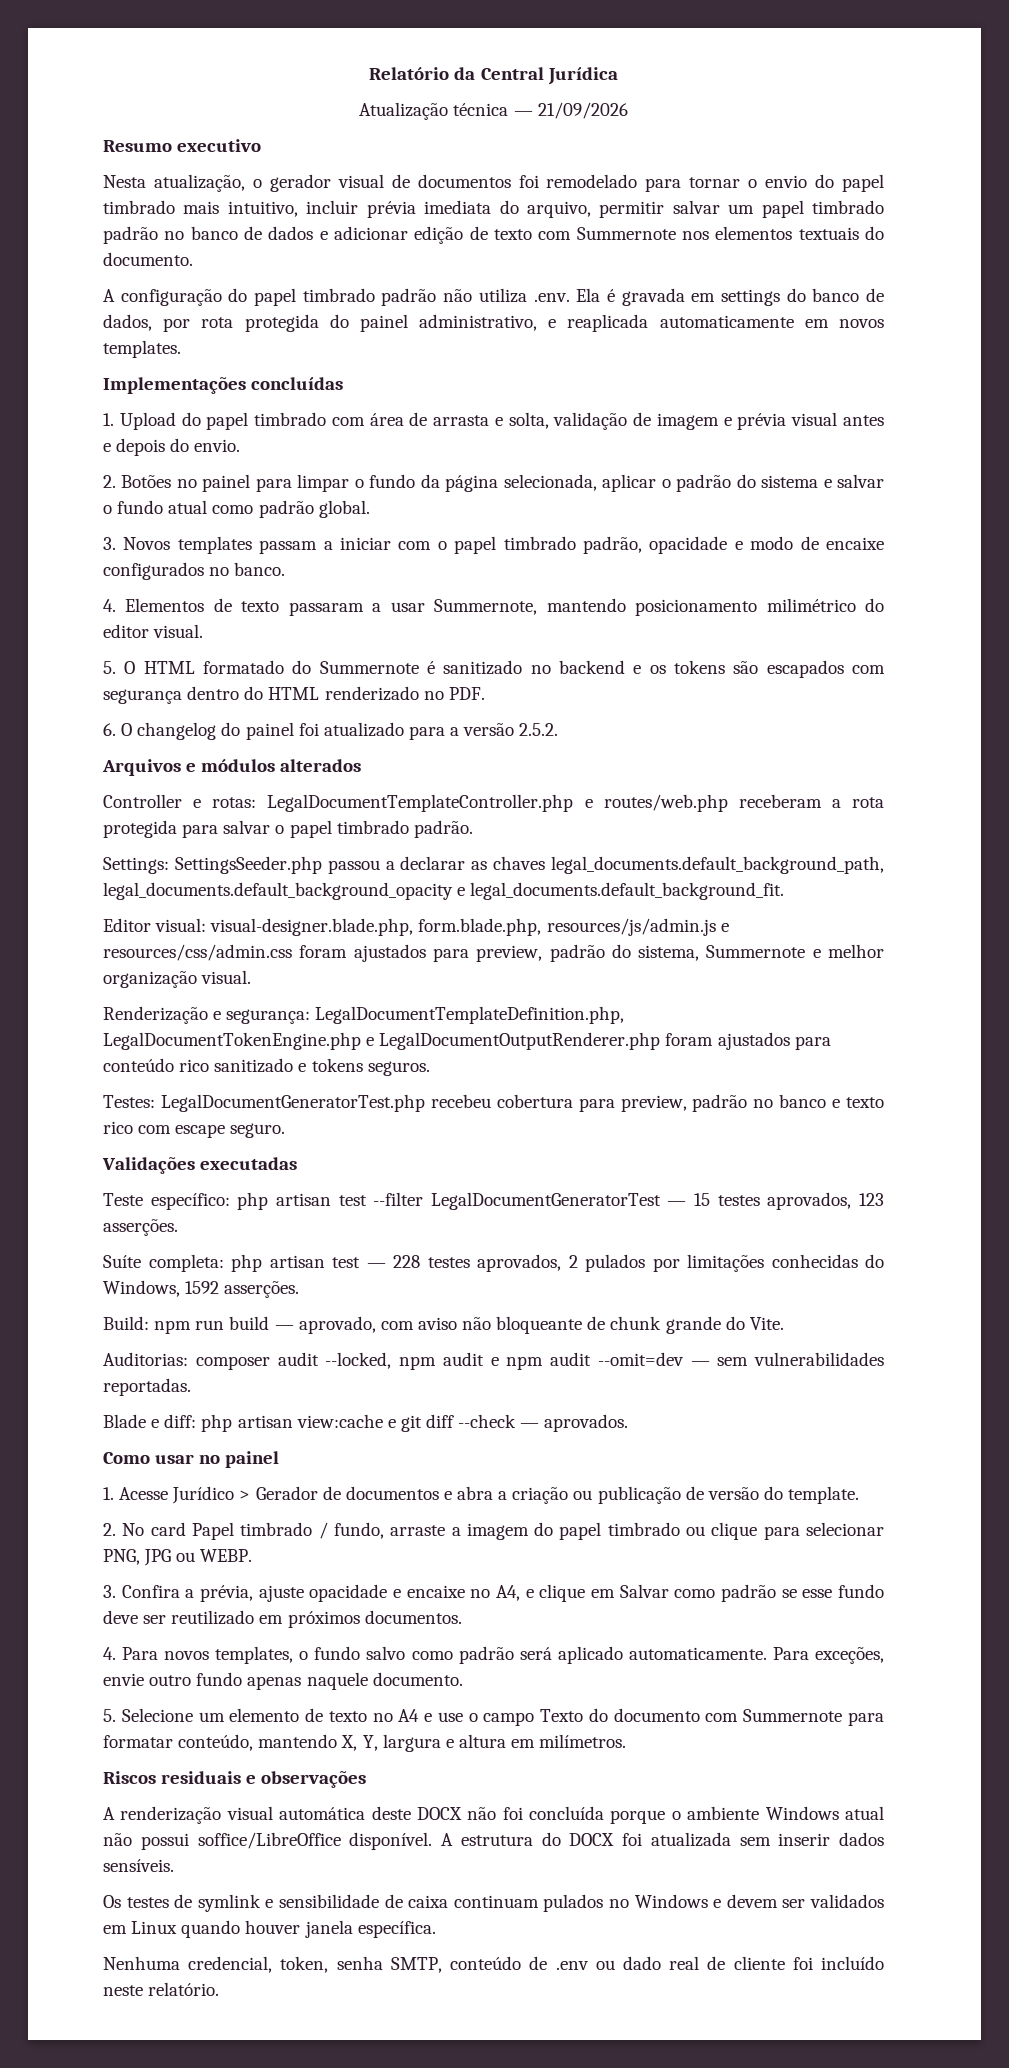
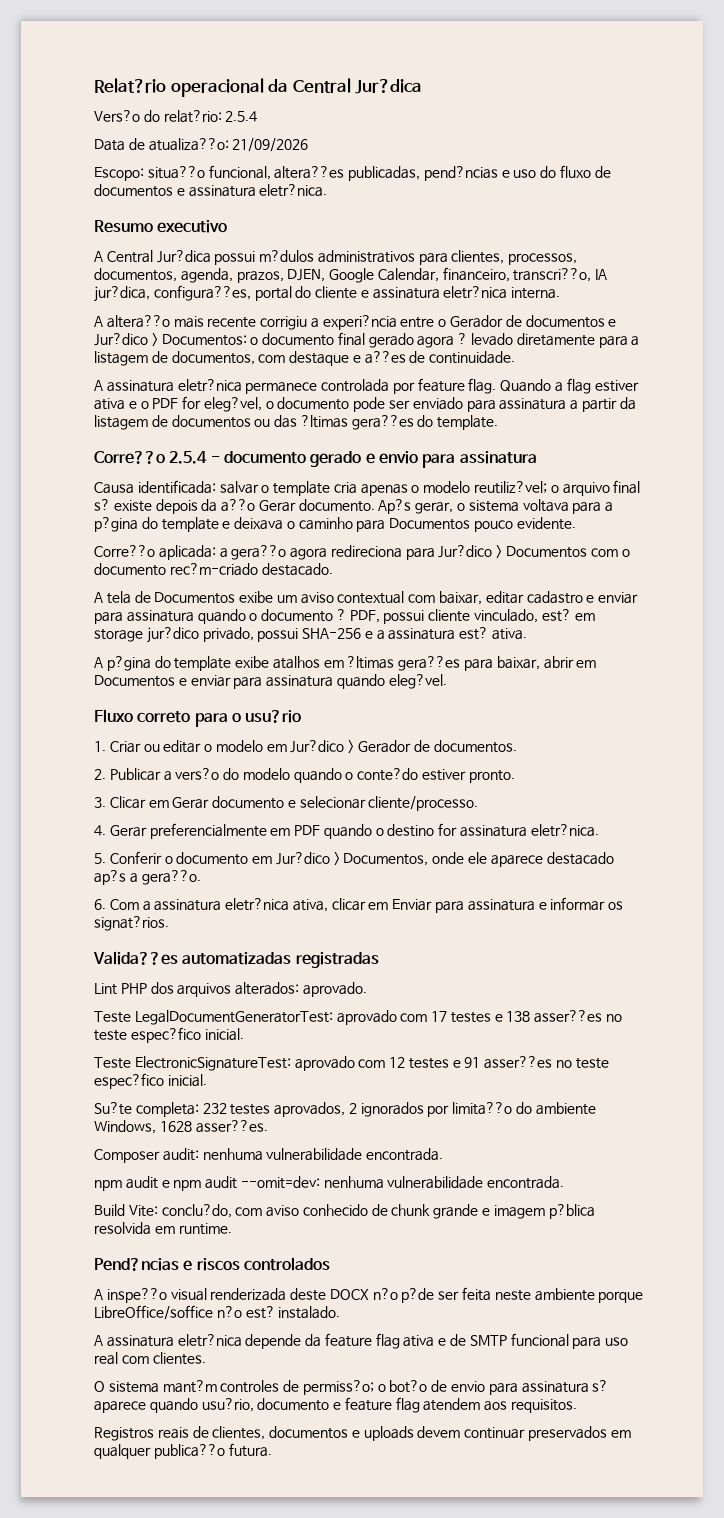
[369,67,618,85] [359,102,628,120] [103,139,262,152] [103,174,885,192] [103,200,884,218] [103,226,884,244] [103,252,193,266] [103,288,884,306] [103,314,885,332] [103,340,181,358] [103,377,344,394] [103,412,884,430] [103,438,241,456] [103,474,885,492] [103,500,370,518] [103,536,884,554] [103,562,286,580] [103,598,885,616] [103,624,204,638] [103,660,886,678] [103,686,485,704] [103,722,559,740] [102,759,362,776] [103,794,884,812] [103,820,473,838] [103,856,885,874] [103,882,785,900] [103,918,729,936] [103,944,884,962] [103,970,252,988] [103,1006,625,1024] [103,1032,831,1050] [103,1058,430,1076] [103,1094,884,1112] [103,1121,286,1138] [102,1157,298,1174] [103,1192,884,1210] [103,1219,178,1236] [103,1254,884,1272] [103,1280,300,1298] [103,1316,784,1334] [103,1352,392,1370] Relatório da Central Jurídica // Atualização técnica — 21/09/2026 // Resumo executivo // Nesta atualização, o gerador visual de documentos foi remodelado para tornar o envio do papel timbrado mais intuitivo, incluir prévia imediata do arquivo, permitir salvar um papel timbrado padrão no banco de dados e adicionar edição de texto com Summernote nos elementos textuais do documento. // A configuração do papel timbrado padrão não utiliza .env. Ela é gravada em settings do banco de dados, por rota protegida do painel administrativo, e reaplicada automaticamente em novos templates. // Implementações concluídas // 1. Upload do papel timbrado com área de arrasta e solta, validação de imagem e prévia visual antes e depois do envio. // 2. Botões no painel para limpar o fundo da página selecionada, aplicar o padrão do sistema e salvar o fundo atual como padrão global. // 3. Novos templates passam a iniciar com o papel timbrado padrão, opacidade e modo de encaixe configurados no banco. // 4. Elementos de texto passaram a usar Summernote, mantendo posicionamento milimétrico do editor visual. // 5. O HTML formatado do Summernote é sanitizado no backend e os tokens são escapados com segurança dentro do HTML renderizado no PDF. // 6. O changelog do painel foi atualizado para a versão 2.5.2. // Arquivos e módulos alterados // Controller e rotas: LegalDocumentTemplateController.php e routes/web.php receberam a rota protegida para salvar o papel timbrado padrão. // Settings: SettingsSeeder.php passou a declarar as chaves legal_documents.default_background_path, legal_documents.default_background_opacity e legal_documents.default_background_fit. // Editor visual: visual-designer.blade.php, form.blade.php, resources/js/admin.js e resources/css/admin.css foram ajustados para preview, padrão do sistema, Summernote e melhor organização visual. // Renderização e segurança: LegalDocumentTemplateDefinition.php, LegalDocumentTokenEngine.php e LegalDocumentOutputRenderer.php foram ajustados para conteúdo rico sanitizado e tokens seguros. // Testes: LegalDocumentGeneratorTest.php recebeu cobertura para preview, padrão no banco e texto rico com escape seguro. // Validações executadas // Teste específico: php artisan test --filter LegalDocumentGeneratorTest — 15 testes aprovados, 123 asserções. // Suíte completa: php artisan test — 228 testes aprovados, 2 pulados por limitações conhecidas do Windows, 1592 asserções. // Build: npm run build — aprovado, com aviso não bloqueante de chunk grande do Vite. // Auditorias: composer audit --locked, -> [94,78,423,97] [94,110,258,123] [94,138,309,152] [94,165,611,181] [94,184,328,197] [94,220,228,233] [94,250,578,265] [94,267,608,283] [94,285,561,302] [94,315,617,330] [94,332,640,348] [94,351,516,366] [94,378,639,394] [94,396,636,412] [94,415,499,430] [94,451,537,468] [94,480,641,496] [94,499,614,514] [94,517,576,532] [94,545,630,560] [94,563,333,576] [94,591,639,605] [94,609,595,624] [94,627,528,643] [94,656,597,671] [94,674,447,689] [94,709,302,727] [94,740,517,754] [94,768,515,783] [94,796,479,811] [94,823,599,839] [94,851,614,867] [94,870,201,885] [94,897,624,913] [94,916,169,931] [93,951,379,968] [94,982,367,997] [94,1010,622,1025] [94,1027,244,1043] [94,1056,609,1071] [94,1073,207,1089] [94,1102,596,1117] [94,1120,268,1134] [94,1148,444,1163] Relat?rio operacional da Central Jur?dica // Vers?o do relat?rio: 2.5.4 // Data de atualiza??o: 21/09/2026 // Escopo: situa??o funcional, altera??es publicadas, pend?ncias e uso do fluxo de documentos e assinatura eletr?nica. // Resumo executivo // A Central Jur?dica possui m?dulos administrativos para clientes, processos, documentos, agenda, prazos, DJEN, Google Calendar, financeiro, transcri??o, IA jur?dica, configura??es, portal do cliente e assinatura eletr?nica interna. // A altera??o mais recente corrigiu a experi?ncia entre o Gerador de documentos e Jur?dico > Documentos: o documento final gerado agora ? levado diretamente para a listagem de documentos, com destaque e a??es de continuidade. // A assinatura eletr?nica permanece controlada por feature flag. Quando a flag estiver ativa e o PDF for eleg?vel, o documento pode ser enviado para assinatura a partir da listagem de documentos ou das ?ltimas gera??es do template. // Corre??o 2.5.4 - documento gerado e envio para assinatura // Causa identificada: salvar o template cria apenas o modelo reutiliz?vel; o arquivo final s? existe depois da a??o Gerar documento. Ap?s gerar, o sistema voltava para a p?gina do template e deixava o caminho para Documentos pouco evidente. // Corre??o aplicada: a gera??o agora redireciona para Jur?dico > Documentos com o documento rec?m-criado destacado. // A tela de Documentos exibe um aviso contextual com baixar, editar cadastro e enviar para assinatura quando o documento ? PDF, possui cliente vinculado, est? em storage jur?dico privado, possui SHA-256 e a assinatura est? ativa. // A p?gina do template exibe atalhos em ?ltimas gera??es para baixar, abrir em Documentos e enviar para assinatura quando eleg?vel. // Fluxo correto para o usu?rio // 1. Criar ou editar o modelo em Jur?dico > Gerador de documentos. // 2. Publicar a vers?o do modelo quando o conte?do estiver pronto. // 3. Clicar em Gerar documento e selecionar cliente/processo. // 4. Gerar preferencialmente em PDF quando o destino for assinatura eletr?nica. // 5. Conferir o documento em Jur?dico > Documentos, onde ele aparece destacado ap?s a gera??o. // 6. Com a assinatura eletr?nica ativa, clicar em Enviar para assinatura e informar os signat?rios. // Valida??es automatizadas registradas // Lint PHP dos arquivos alterados: aprovado. // Teste LegalDocumentGeneratorTest: aprovado com 17 testes e 138 asser??es no teste espec?fico inicial. // Teste ElectronicSignatureTest: aprovado com 12 testes e 91 asser??es no teste espec?fico inicial. // Su?te completa: 232 testes aprovados, 2 ignorados por limita??o do ambiente Windows, 1628 asser??es. // Composer audit: nenhuma vulnerabilidade encontrada. //
[597,1352,884,1366] [103,1378,191,1396] [103,1414,629,1432] [103,1451,280,1468] [103,1486,860,1504] [103,1522,884,1540] [103,1549,253,1566] [103,1584,884,1602] [103,1610,462,1628] [103,1646,885,1664] [103,1672,463,1690] [103,1708,884,1726] [103,1734,627,1752] [103,1771,367,1788] [103,1806,885,1824] [103,1832,884,1850] [103,1859,174,1872] [103,1894,885,1912] [103,1920,436,1938] [103,1956,884,1973] [103,1982,220,1996] --omit=dev — sem vulnerabilidades reportadas. // Blade e diff: php artisan view:cache e git diff --check — aprovados. // Como usar no painel // 1. Acesse Jurídico > Gerador de documentos e abra a criação ou publicação de versão do template. // 2. No card Papel timbrado / fundo, arraste a imagem do papel timbrado ou clique para selecionar PNG, JPG ou WEBP. // 3. Confira a prévia, ajuste opacidade e encaixe no A4, e clique em Salvar como padrão se esse fundo deve ser reutilizado em próximos documentos. // 4. Para novos templates, o fundo salvo como padrão será aplicado automaticamente. Para exceções, envie outro fundo apenas naquele documento. // 5. Selecione um elemento de texto no A4 e use o campo Texto do documento com Summernote para formatar conteúdo, mantendo X, Y, largura e altura em milímetros. // Riscos residuais e observações // A renderização visual automática deste DOCX não foi concluída porque o ambiente Windows atual não possui soffice/LibreOffice disponível. A estrutura do DOCX foi atualizada sem inserir dados sensíveis. // Os testes de symlink e sensibilidade de caixa continuam pulados no Windows e devem ser validados em Linux quando houver janela específica. // Nenhuma credencial, token, senha SMTP, conteúdo de .env ou dado real de cliente foi incluído neste relatório. -> [240,1176,565,1189] [94,1204,595,1219] [94,1222,232,1235] [94,1257,330,1271] [94,1287,644,1303] [94,1305,341,1320] [94,1333,629,1349] [94,1352,206,1365] [94,1380,609,1395] [94,1397,578,1413] [94,1426,631,1441] [94,1443,272,1459] --omit=dev: nenhuma vulnerabilidade encontrada. // Build Vite: conclu?do, com aviso conhecido de chunk grande e imagem p?blica resolvida em runtime. // Pend?ncias e riscos controlados // A inspe??o visual renderizada deste DOCX n?o p?de ser feita neste ambiente porque LibreOffice/soffice n?o est? instalado. // A assinatura eletr?nica depende da feature flag ativa e de SMTP funcional para uso real com clientes. // O sistema mant?m controles de permiss?o; o bot?o de envio para assinatura s? aparece quando usu?rio, documento e feature flag atendem aos requisitos. // Registros reais de clientes, documentos e uploads devem continuar preservados em qualquer publica??o futura.

